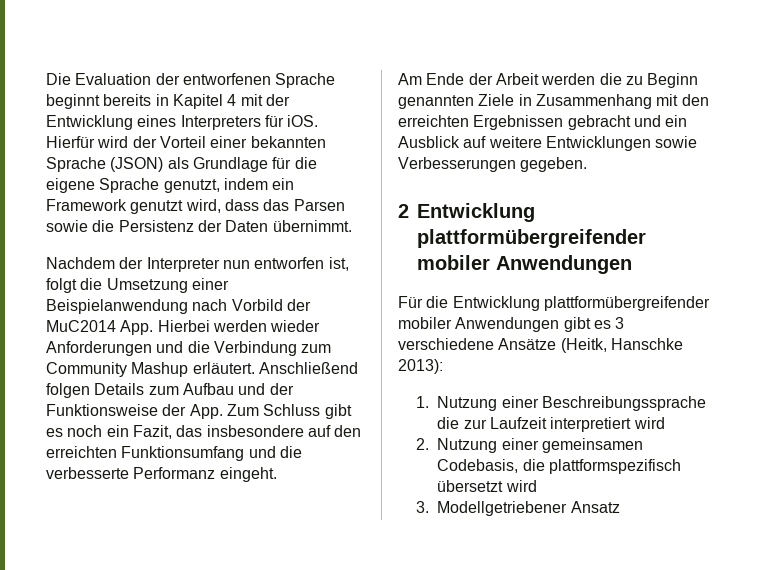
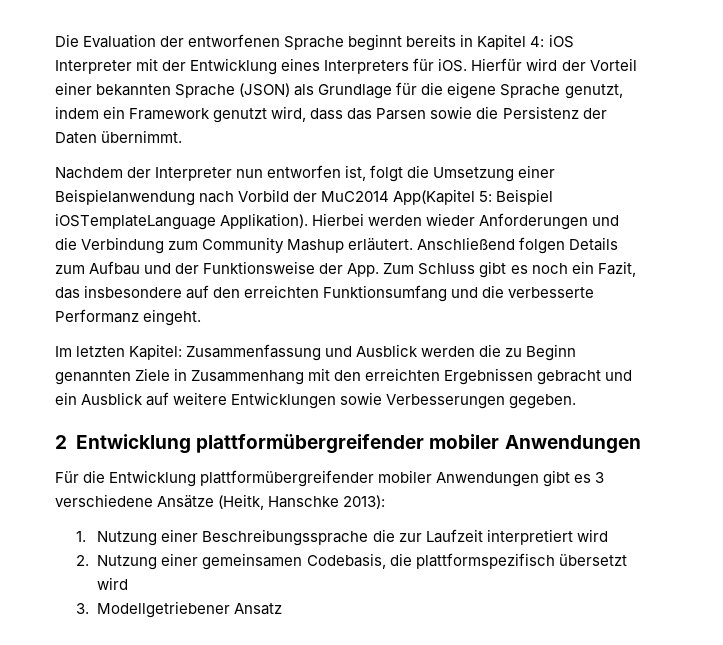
[227,94,237,106] 4 -> [530,34,574,48] [55,60,132,74] 4: iOS Interpreter
[120,320,154,335] App. -> [393,189,554,205] [55,213,309,230] App(Kapitel 5: Beispiel iOSTemplateLanguage Applikation).
[398,73,539,85] Am Ende der Arbeit -> [55,344,419,361] Im letzten Kapitel: Zusammenfassung und Ausblick

